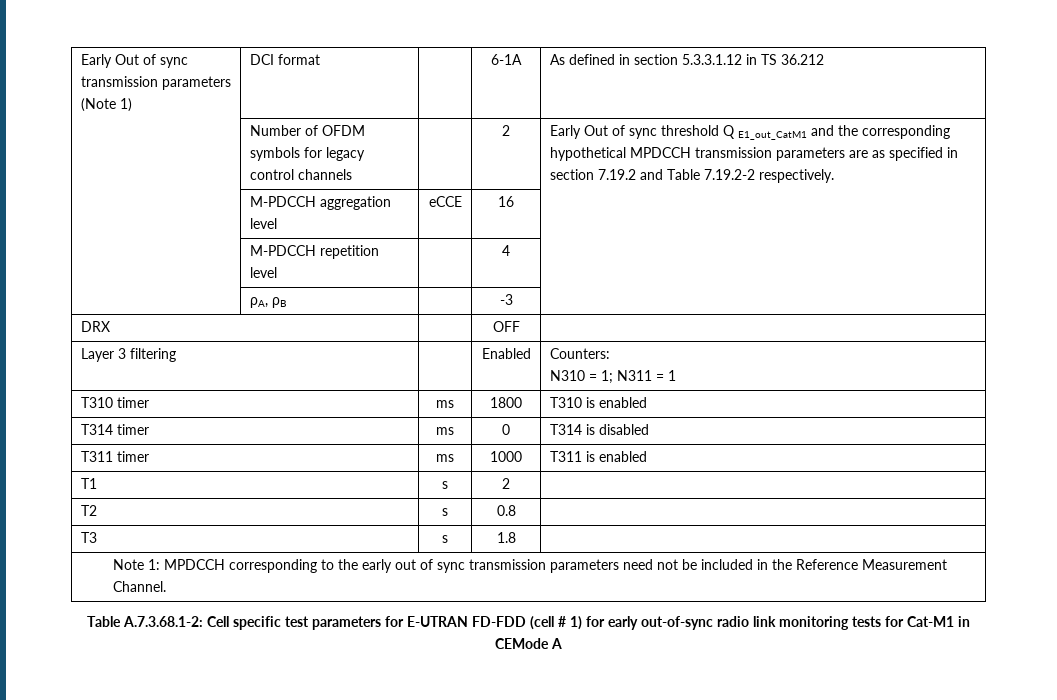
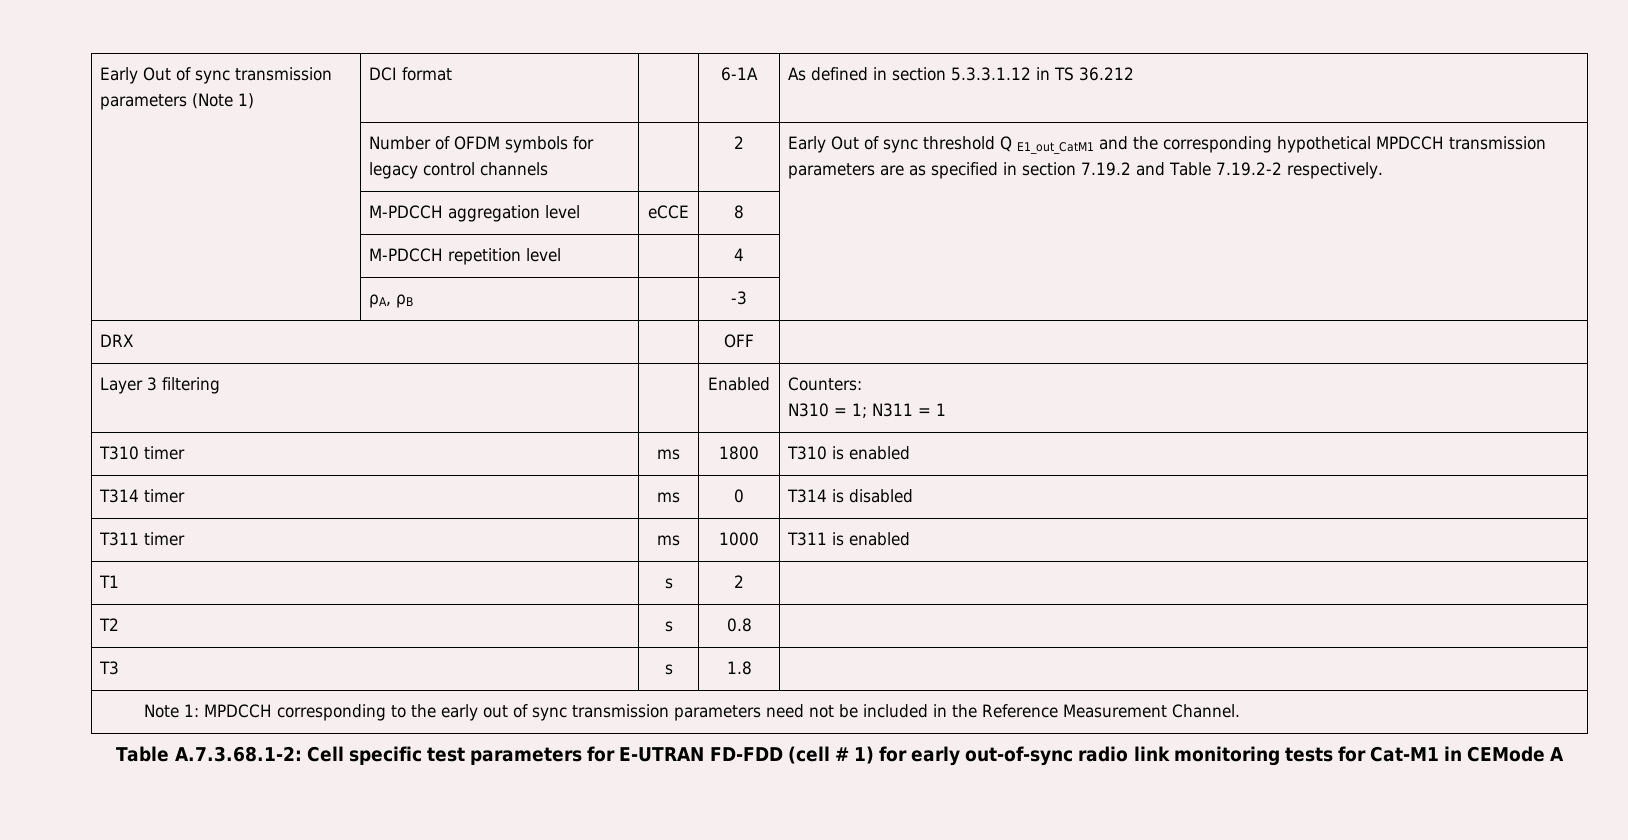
[498,196,514,207] 16 -> [734,205,744,219] 8

